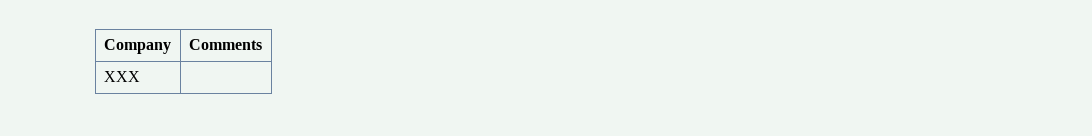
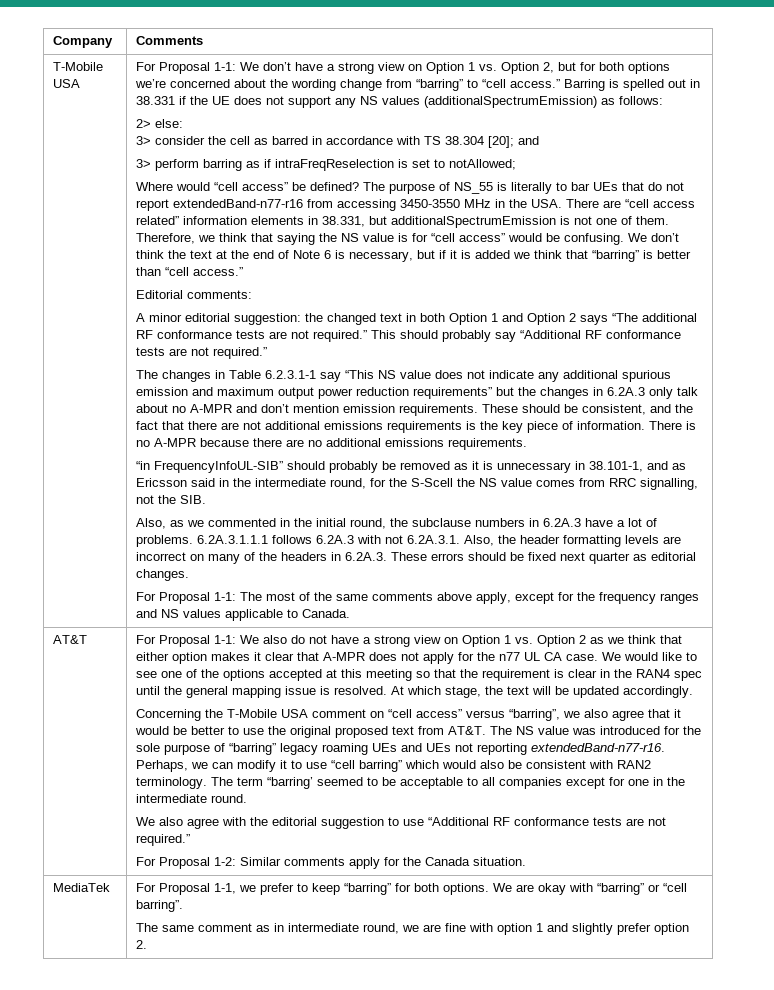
[103,71,140,82] XXX | -> [53,62,104,71] [53,79,81,88] [136,62,671,74] [135,79,701,91] [136,96,664,108] [136,119,184,128] [136,136,540,148] [136,159,517,171] [136,182,685,194] [136,199,696,211] [136,216,670,228] [136,233,680,245] [136,250,692,262] [136,267,244,276] [136,290,253,299] [136,313,698,325] [136,330,682,342] [136,347,268,359] [136,370,672,382] [136,387,699,399] [136,404,694,416] [136,421,697,433] [136,438,528,450] [136,461,687,473] [136,478,699,490] [136,495,207,504] [136,518,658,529] [136,535,682,547] [136,552,697,564] [136,569,190,581] [136,592,700,604] [136,609,351,621] [53,635,88,644] [136,635,683,647] [136,652,698,664] [136,669,703,681] [136,686,694,698] [136,709,682,721] [135,726,702,738] [136,743,666,755] [136,760,652,772] [136,777,686,789] [136,794,248,803] [136,817,667,829] [136,834,191,846] [136,857,527,869] [53,883,111,892] [136,883,688,895] [136,900,184,912] [136,923,690,935] [136,940,148,949] T-Mobile USA | For Proposal 1-1: We don’t have a strong view on Option 1 vs. Option 2, but for both options we’re concerned about the wording change from “barring” to “cell access.” Barring is spelled out in 38.331 if the UE does not support any NS values (additionalSpectrumEmission) as follows: // 2> else: // 3> consider the cell as barred in accordance with TS 38.304 [20]; and // 3> perform barring as if intraFreqReselection is set to notAllowed; // Where would “cell access” be defined? The purpose of NS_55 is literally to bar UEs that do not report extendedBand-n77-r16 from accessing 3450-3550 MHz in the USA. There are “cell access related” information elements in 38.331, but additionalSpectrumEmission is not one of them. Therefore, we think that saying the NS value is for “cell access” would be confusing. We don’t think the text at the end of Note 6 is necessary, but if it is added we think that “barring” is better than “cell access.” // Editorial comments: // A minor editorial suggestion: the changed text in both Option 1 and Option 2 says “The additional RF conformance tests are not required.” This should probably say “Additional RF conformance tests are not required.” // The changes in Table 6.2.3.1-1 say “This NS value does not indicate any additional spurious emission and maximum output power reduction requirements” but the changes in 6.2A.3 only talk about no A-MPR and don’t mention emission requirements. These should be consistent, and the fact that there are not additional emissions requirements is the key piece of information. There is no A-MPR because there are no additional emissions requirements. // “in FrequencyInfoUL-SIB” should probably be removed as it is unnecessary in 38.101-1, and as Ericsson said in the intermediate round, for the S-Scell the NS value comes from RRC signalling, not the SIB. // Also, as we commented in the initial round, the subclause numbers in 6.2A.3 have a lot of problems. 6.2A.3.1.1.1 follows 6.2A.3 with not 6.2A.3.1. Also, the header formatting levels are incorrect on many of the headers in 6.2A.3. These errors should be fixed next quarter as editorial changes. // For Proposal 1-1: The most of the same comments above apply, except for the frequency ranges and NS values applicable to Canada. // AT&T | For Proposal 1-1: We also do not have a strong view on Option 1 vs. Option 2 as we think that either option makes it clear that A-MPR does not apply for the n77 UL CA case. We would like to see one of the options accepted at this meeting so that the requirement is clear in the RAN4 spec until the general mapping issue is resolved. At which stage, the text will be updated accordingly. // Concerning the T-Mobile USA comment on “cell access” versus “barring”, we also agree that it would be better to use the original proposed text from AT&T. The NS value was introduced for the sole purpose of “barring” legacy roaming UEs and UEs not reporting extendedBand-n77-r16. Perhaps, we can modify it to use “cell barring” which would also be consistent with RAN2 terminology. The term “barring’ seemed to be acceptable to all companies except for one in the intermediate round. // We also agree with the editorial suggestion to use “Additional RF conformance tests are not required.” // For Proposal 1-2: Similar comments apply for the Canada situation. // MediaTek | For Proposal 1-1, we prefer to keep “barring” for both options. We are okay with “barring” or “cell barring”. // The same comment as in intermediate round, we are fine with option 1 and slightly prefer option 2.

